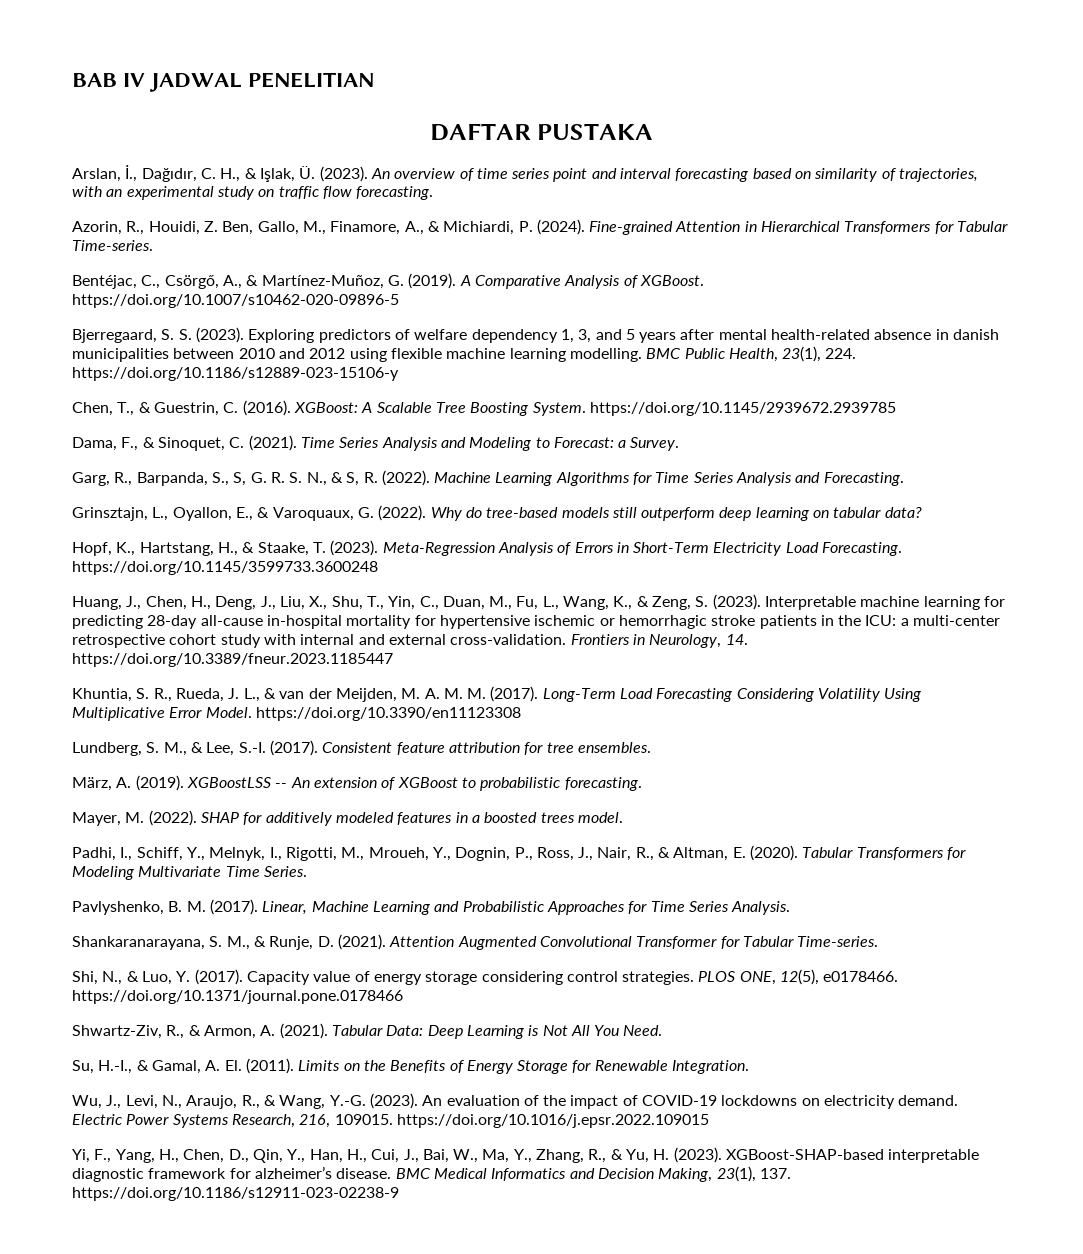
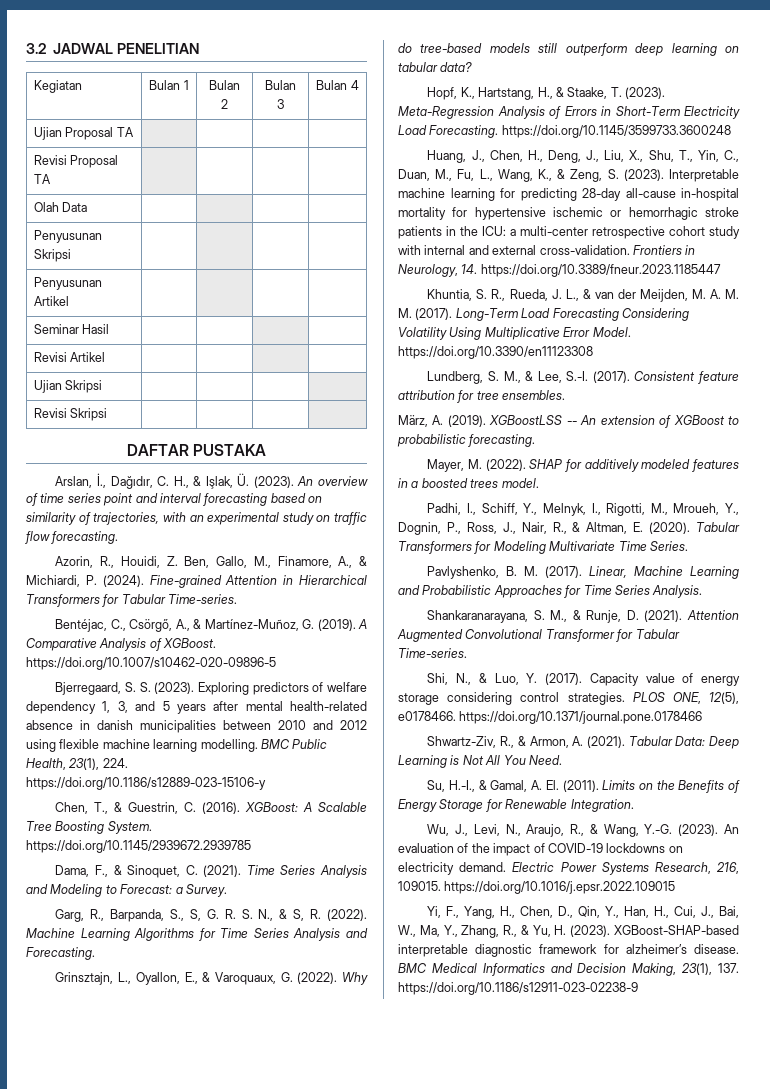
[72,73,145,87] BAB IV -> [26,43,47,54] 3.2
(374, 80) none -> [33,80,82,93] [149,80,189,90] [209,80,240,90] [221,99,228,109] [265,80,296,90] [277,99,284,109] [316,80,359,90] [33,127,134,140] [33,155,119,168] [33,174,51,184] [33,202,88,212] [33,230,102,243] [33,249,71,262] [33,277,102,290] [33,296,69,306] [33,324,110,334] [33,352,106,362] [33,380,103,393] [33,408,108,421] // Kegiatan | Bulan 1 | Bulan 2 | Bulan 3 | Bulan 4 // Ujian Proposal TA | | | | // Revisi Proposal TA | | | | // Olah Data | | | | // Penyusunan Skripsi | | | | // Penyusunan Artikel | | | | // Seminar Hasil | | | | // Revisi Artikel | | | | // Ujian Skripsi | | | | // Revisi Skripsi | | | |

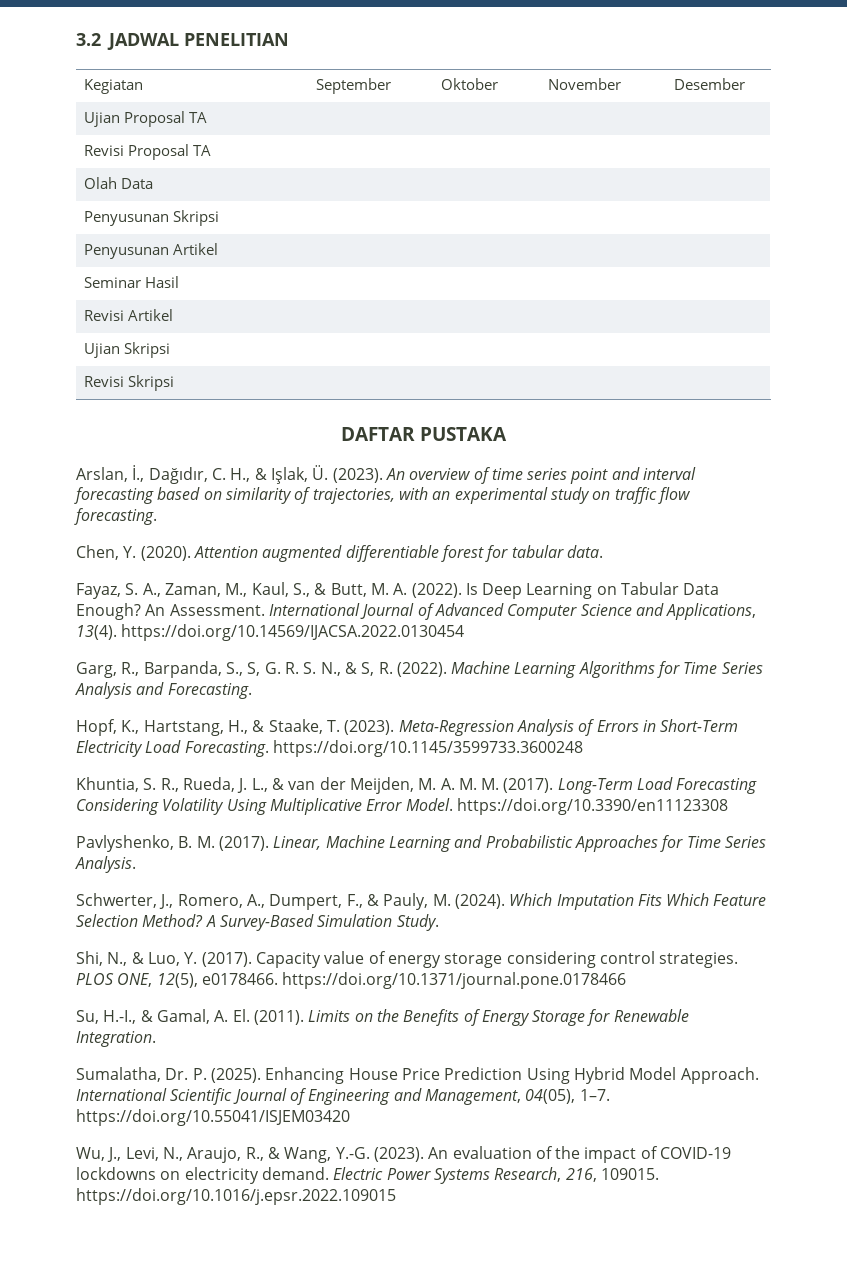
[149,80,189,90] [209,80,240,90] [221,99,228,109] [265,80,296,90] [277,99,284,109] [316,80,359,90] Bulan 1 | Bulan 2 | Bulan 3 | Bulan 4 -> [316,78,391,94] [441,78,498,90] [548,78,621,90] [673,78,745,90] September | Oktober | November | Desember
[55,556,367,568] [26,575,367,588] [26,594,238,607] [55,619,368,632] [26,638,217,651] [26,657,276,670] [55,682,367,695] [26,701,367,714] [26,720,367,733] [26,739,328,752] [26,758,128,770] [26,777,266,790] [55,802,367,814] [26,821,152,834] [26,840,251,853] [55,865,368,878] [26,884,227,897] Azorin, R., Houidi, Z. Ben, Gallo, M., Finamore, A., & Michiardi, P. (2024). Fine-grained Attention in Hierarchical Transformers for Tabular Time-series. // Bentéjac, C., Csörgő, A., & Martínez-Muñoz, G. (2019). A Comparative Analysis of XGBoost. https://doi.org/10.1007/s10462-020-09896-5 // Bjerregaard, S. S. (2023). Exploring predictors of welfare dependency 1, 3, and 5 years after mental health-related absence in danish municipalities between 2010 and 2012 using flexible machine learning modelling. BMC Public Health, 23(1), 224. https://doi.org/10.1186/s12889-023-15106-y // Chen, T., & Guestrin, C. (2016). XGBoost: A Scalable Tree Boosting System. https://doi.org/10.1145/2939672.2939785 // Dama, F., & Sinoquet, C. (2021). Time Series Analysis and Modeling to Forecast: a Survey. -> [76,545,603,562] [76,582,720,599] [76,603,757,620] [76,624,465,641] Chen, Y. (2020). Attention augmented differentiable forest for tabular data. // Fayaz, S. A., Zaman, M., Kaul, S., & Butt, M. A. (2022). Is Deep Learning on Tabular Data Enough? An Assessment. International Journal of Advanced Computer Science and Applications, 13(4). https://doi.org/10.14569/IJACSA.2022.0130454
[55,972,368,985] [398,43,739,56] [398,62,473,72] // Grinsztajn, L., Oyallon, E., & Varoquaux, G. (2022). Why do tree-based models still outperform deep learning on tabular data? -> (252, 691) none
[427,150,739,163] [398,169,739,182] [398,188,739,201] [398,207,739,220] [398,226,740,239] [398,245,696,255] [398,264,721,277] // Huang, J., Chen, H., Deng, J., Liu, X., Shu, T., Yin, C., Duan, M., Fu, L., Wang, K., & Zeng, S. (2023). Interpretable machine learning for predicting 28-day all-cause in-hospital mortality for hypertensive ischemic or hemorrhagic stroke patients in the ICU: a multi-center retrospective cohort study with internal and external cross-validation. Frontiers in Neurology, 14. https://doi.org/10.3389/fneur.2023.1185447 -> (583, 748) none
[427,371,739,384] [398,390,566,403] [398,415,739,428] [397,434,536,447] [427,459,739,472] [398,478,539,488] [427,503,739,516] [398,522,740,535] [398,541,688,554] // Lundberg, S. M., & Lee, S.-I. (2017). Consistent feature attribution for tree ensembles. // März, A. (2019). XGBoostLSS -- An extension of XGBoost to probabilistic forecasting. // Mayer, M. (2022). SHAP for additively modeled features in a boosted trees model. // Padhi, I., Schiff, Y., Melnyk, I., Rigotti, M., Mroueh, Y., Dognin, P., Ross, J., Nair, R., & Altman, E. (2020). Tabular Transformers for Modeling Multivariate Time Series. -> (728, 806) none
[427,610,739,623] [397,629,680,642] [398,648,467,658] Shankaranarayana, S. M., & Runje, D. (2021). Attention Augmented Convolutional Transformer for Tabular Time-series. -> [76,893,767,910] [76,914,439,931] Schwerter, J., Romero, A., Dumpert, F., & Pauly, M. (2024). Which Imputation Fits Which Feature Selection Method? A Survey-Based Simulation Study.
[427,736,739,749] [398,755,562,768] // Shwartz-Ziv, R., & Armon, A. (2021). Tabular Data: Deep Learning is Not All You Need. -> (627, 980) none
(634, 805) none -> [76,1067,759,1084] [76,1088,610,1105] [76,1109,350,1126] // Sumalatha, Dr. P. (2025). Enhancing House Price Prediction Using Hybrid Model Approach. International Scientific Journal of Engineering and Management, 04(05), 1–7. https://doi.org/10.55041/ISJEM03420
[427,906,739,919] [398,925,739,938] [398,944,739,957] [398,963,739,976] [398,982,638,995] // Yi, F., Yang, H., Chen, D., Qin, Y., Han, H., Cui, J., Bai, W., Ma, Y., Zhang, R., & Yu, H. (2023). XGBoost-SHAP-based interpretable diagnostic framework for alzheimer’s disease. BMC Medical Informatics and Decision Making, 23(1), 137. https://doi.org/10.1186/s12911-023-02238-9 -> (396, 1196) none

